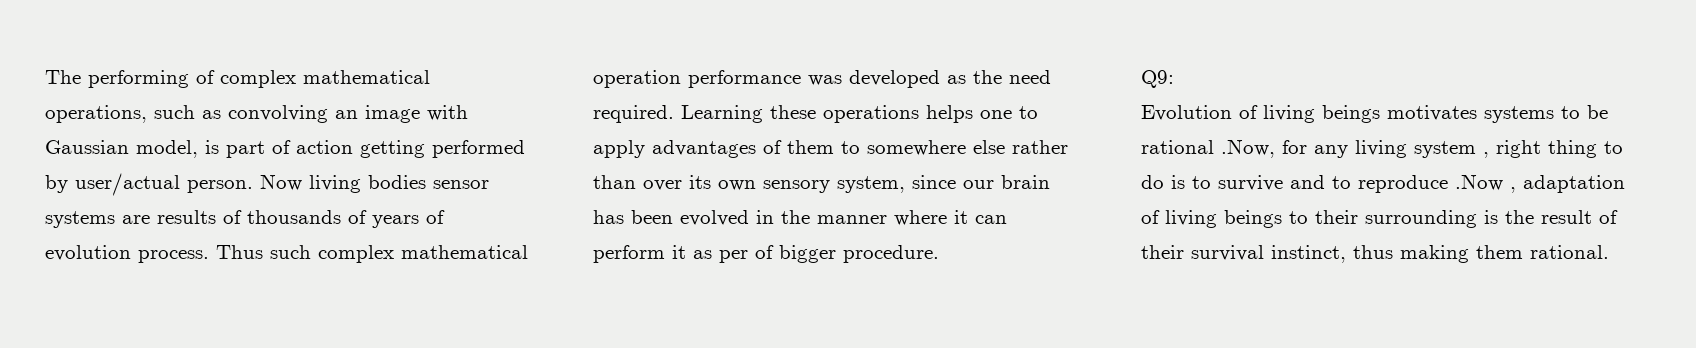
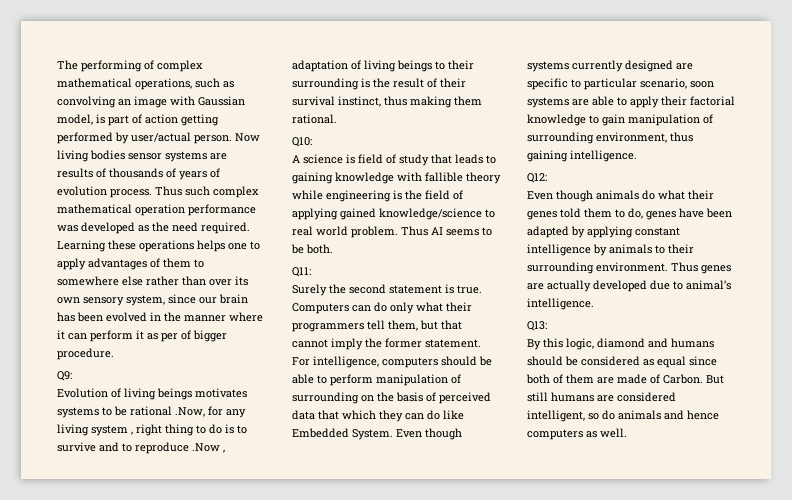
(1609, 252) none -> [292,137,312,147] [292,154,496,166] [292,172,501,184] [292,190,463,202] [292,208,495,220] [292,226,492,238] [291,244,333,254] [292,267,311,277] [292,284,482,296] [292,302,472,314] [292,320,462,332] [292,338,481,350] [292,356,492,368] [292,374,461,386] [292,392,491,404] [292,410,464,422] [292,428,462,440] [527,60,693,72] [527,78,714,90] [527,96,735,108] [527,114,713,126] [527,132,693,144] [527,150,637,162] [527,173,547,183] [527,190,714,202] [527,208,732,220] [527,226,680,238] [527,244,694,256] [527,262,731,274] [527,280,731,292] [527,298,594,310] [527,321,547,331] [527,338,714,350] [527,356,717,368] [526,374,724,384] [527,392,676,402] [527,410,719,422] [527,428,627,440] // Q10: // A science is field of study that leads to gaining knowledge with fallible theory while engineering is the field of applying gained knowledge/science to real world problem. Thus AI seems to be both. // Q11: // Surely the second statement is true. Computers can do only what their programmers tell them, but that cannot imply the former statement. For intelligence, computers should be able to perform manipulation of surrounding on the basis of perceived data that which they can do like Embedded System. Even though systems currently designed are specific to particular scenario, soon systems are able to apply their factorial knowledge to gain manipulation of surrounding environment, thus gaining intelligence. // Q12: // Even though animals do what their genes told them to do, genes have been adapted by applying constant intelligence by animals to their surrounding environment. Thus genes are actually developed due to animal’s intelligence. // Q13: // By this logic, diamond and humans should be considered as equal since both of them are made of Carbon. But still humans are considered intelligent, so do animals and hence computers as well.

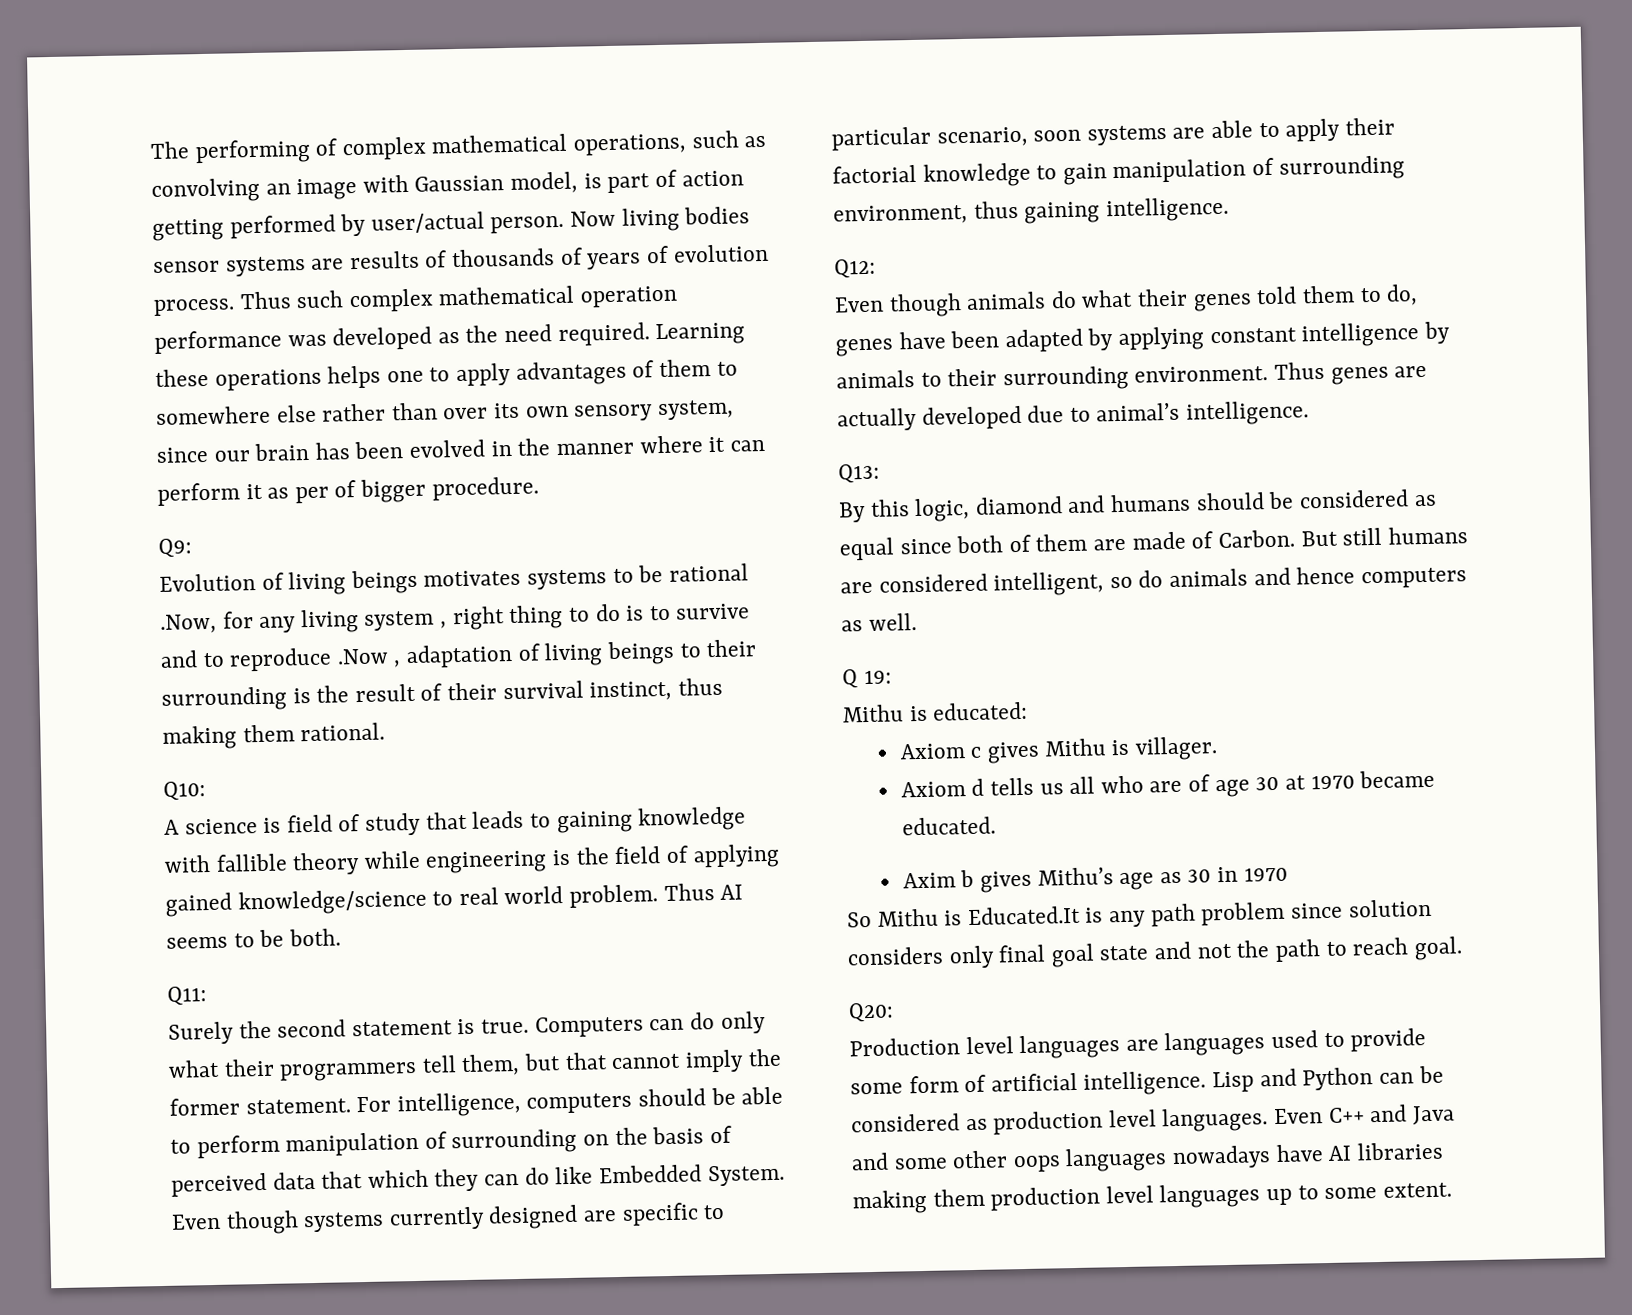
(627, 433) none -> [842,669,892,689] [842,701,1029,723] [899,736,1218,764] [900,769,1436,798] [901,816,996,836] [902,866,1288,893] [847,898,1432,928] [847,936,1463,969] [848,1002,894,1023] [849,1028,1427,1060] [850,1065,1444,1096] [851,1104,1455,1135] [851,1141,1444,1173] [852,1182,1452,1215] // Q 19: // Mithu is educated: // Axiom c gives Mithu is villager. // Axiom d tells us all who are of age 30 at 1970 became educated. // Axim b gives Mithu’s age as 30 in 1970 // So Mithu is Educated.It is any path problem since solution considers only final goal state and not the path to reach goal. // Q20: // Production level languages are languages used to provide some form of artificial intelligence. Lisp and Python can be considered as production level languages. Even C++ and Java and some other oops languages nowadays have AI libraries making them production level languages up to some extent.

